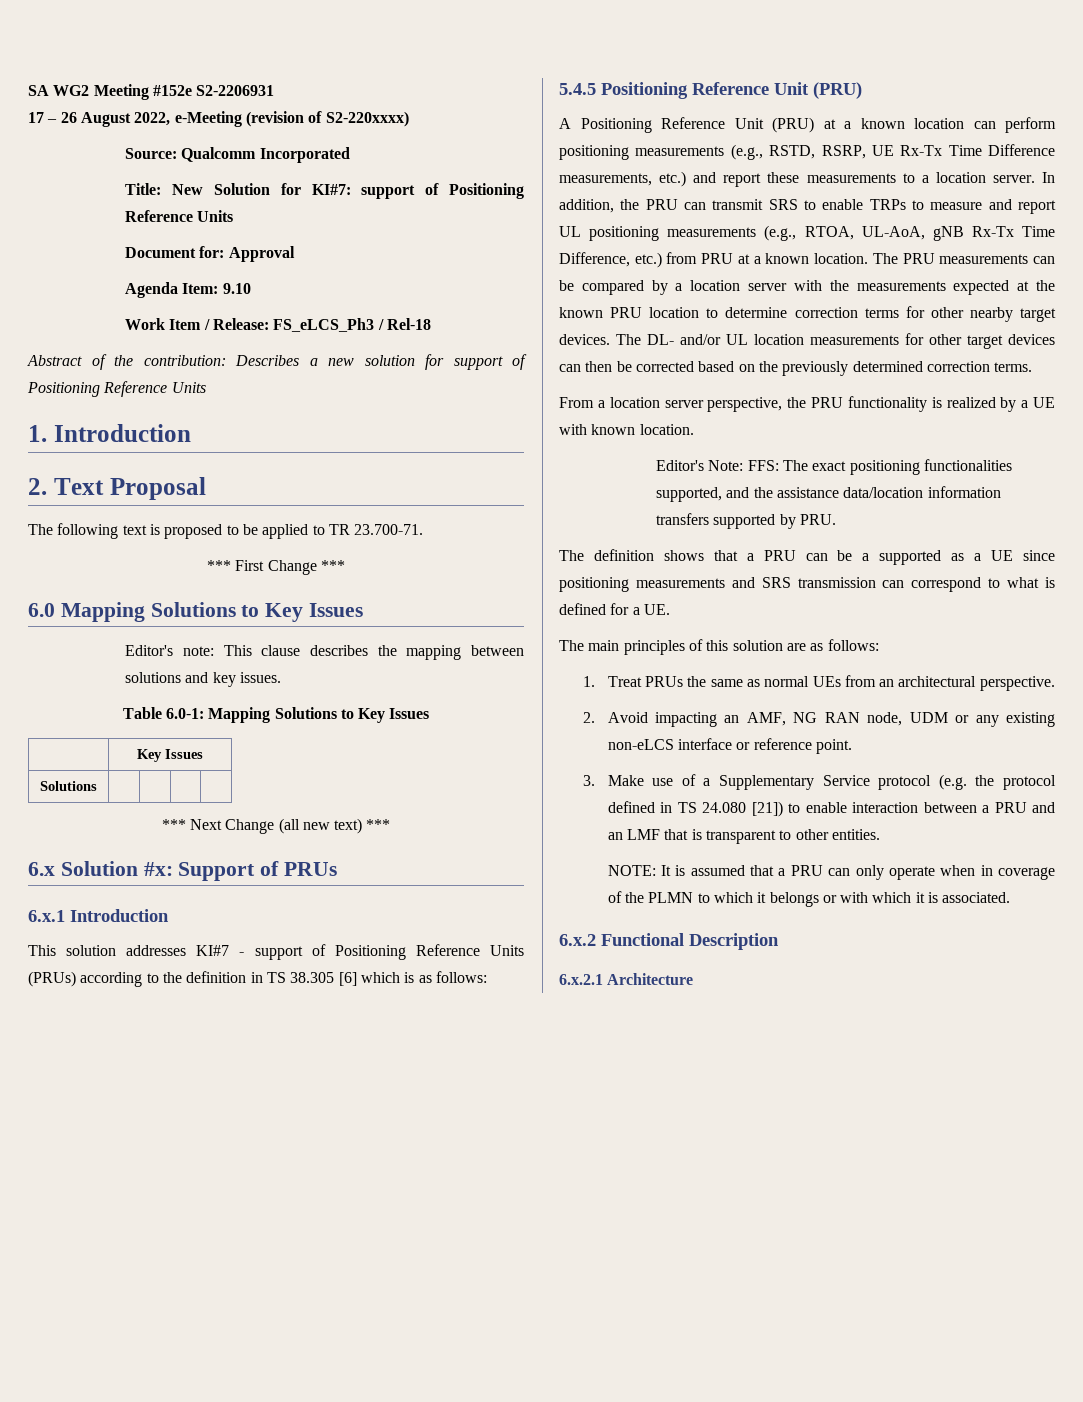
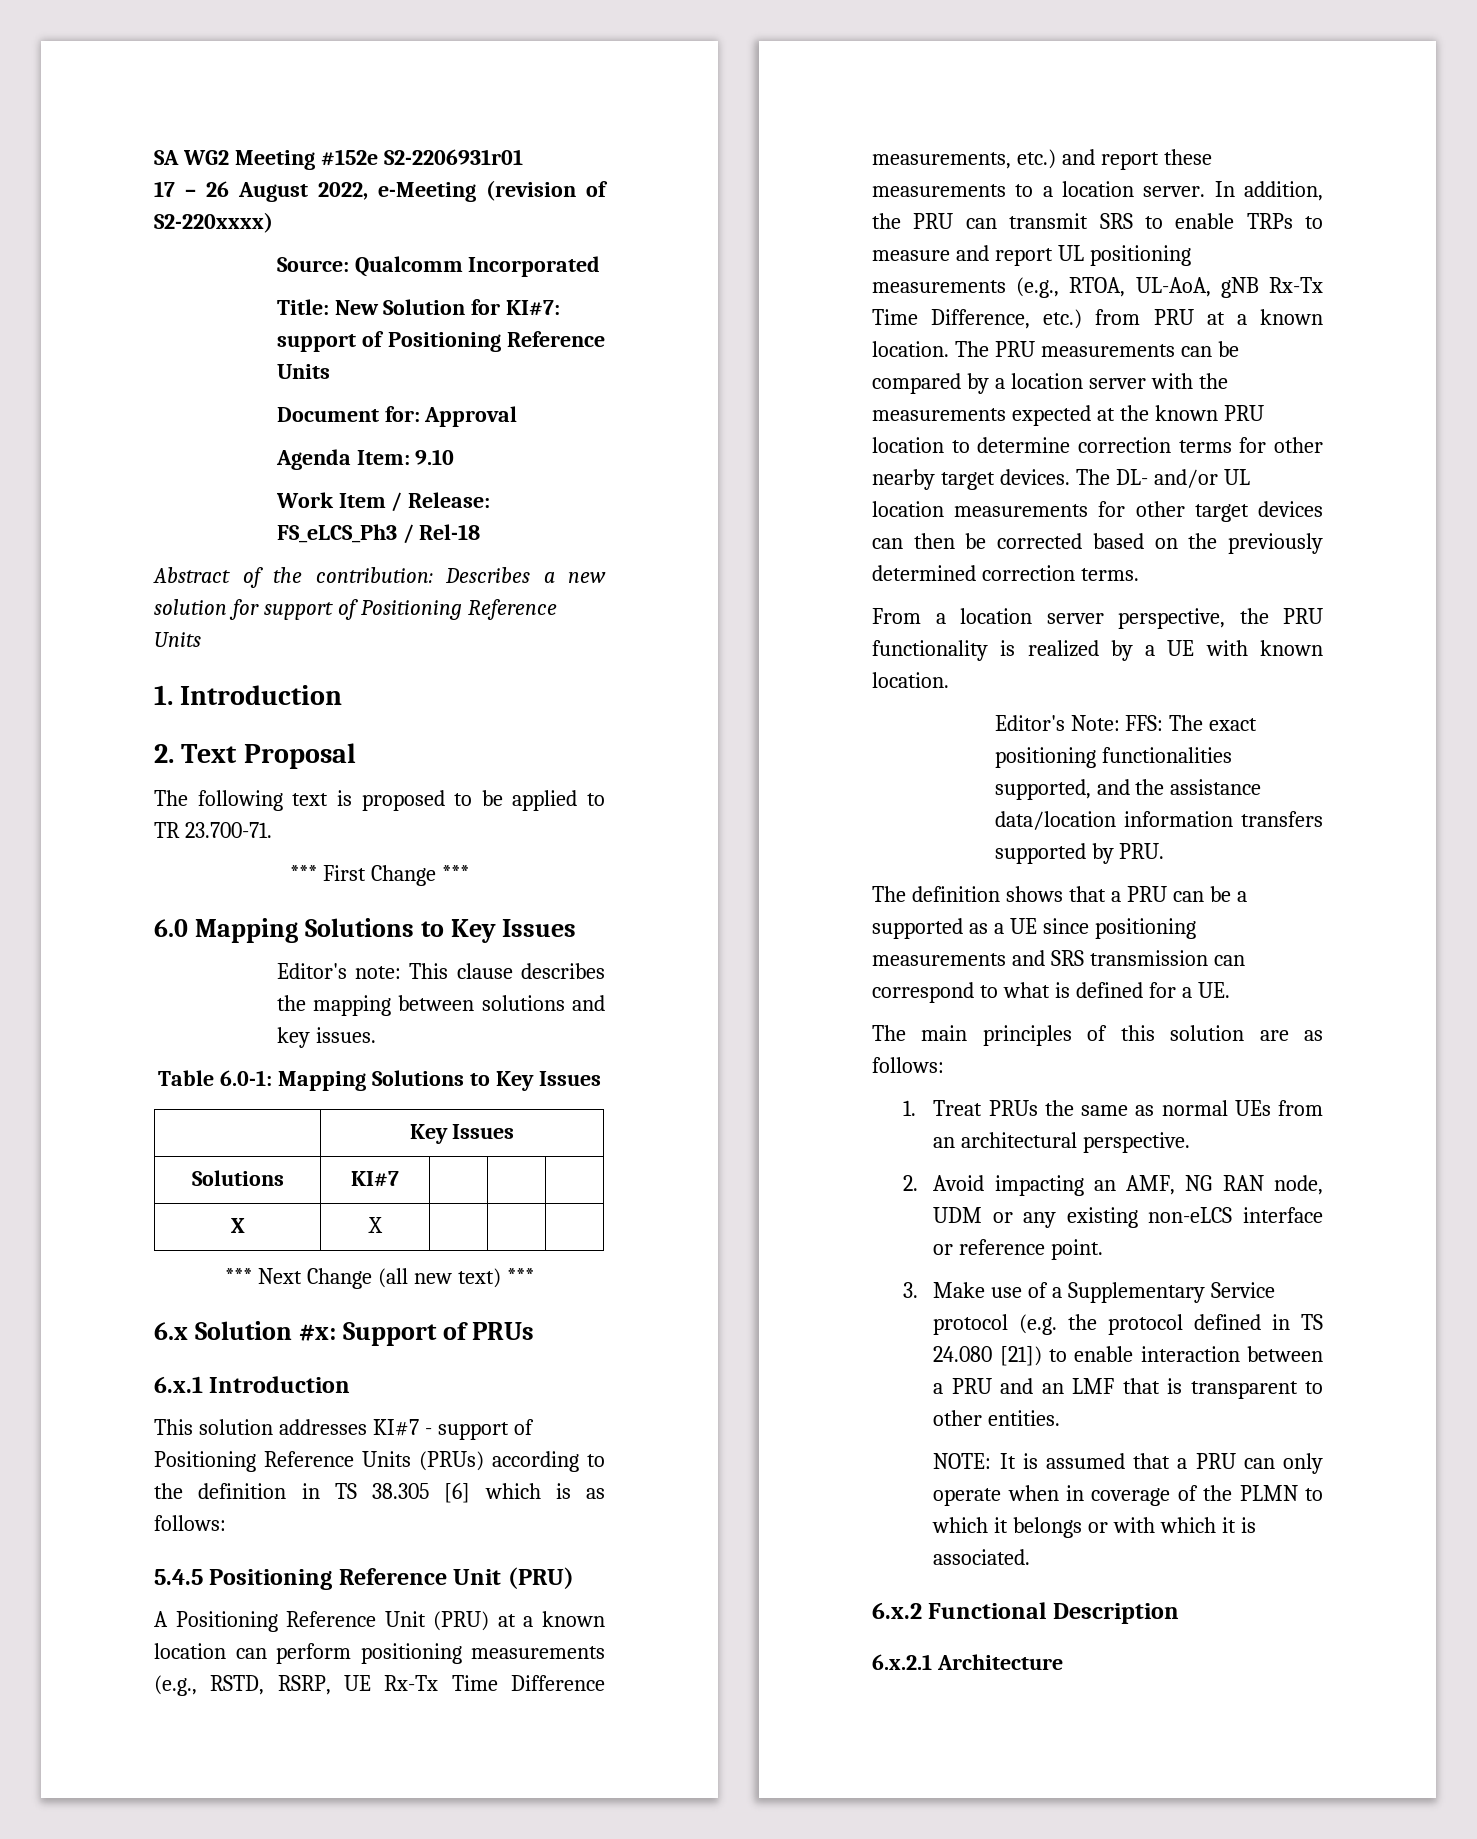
[196,85,275,96] S2-2206931 -> [383,149,523,165] S2-2206931r01
(97, 786) none -> [351,1171,399,1187] [230,1218,245,1233] [367,1217,383,1233] KI#7 | | | // X | X

